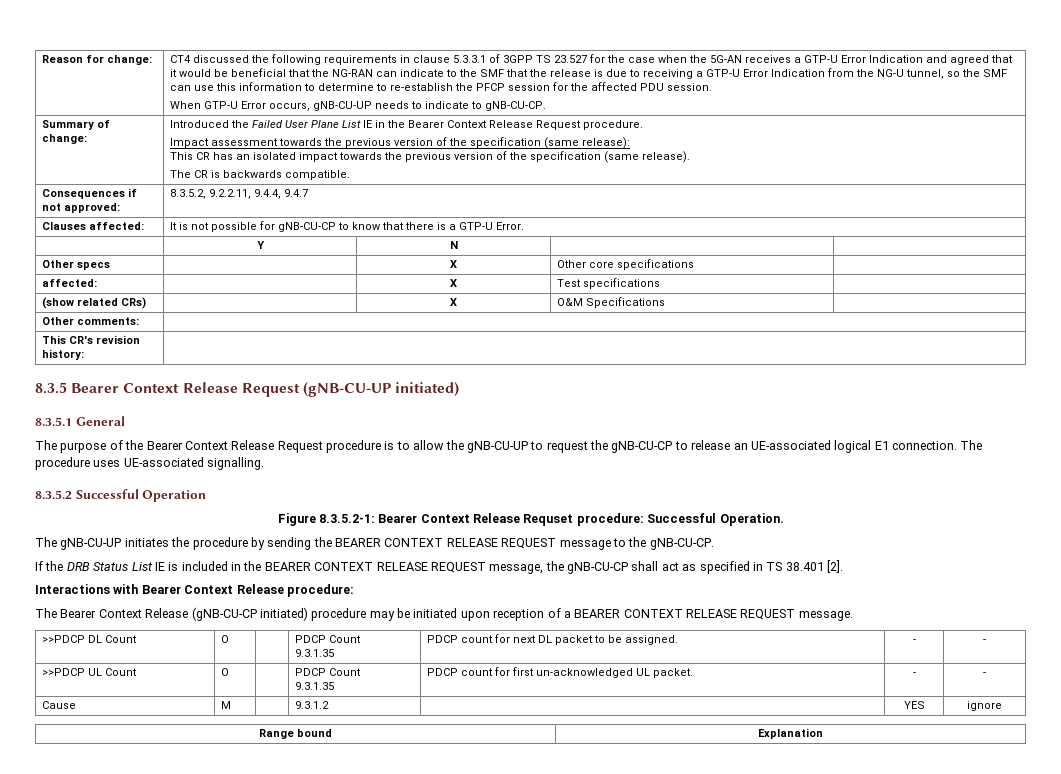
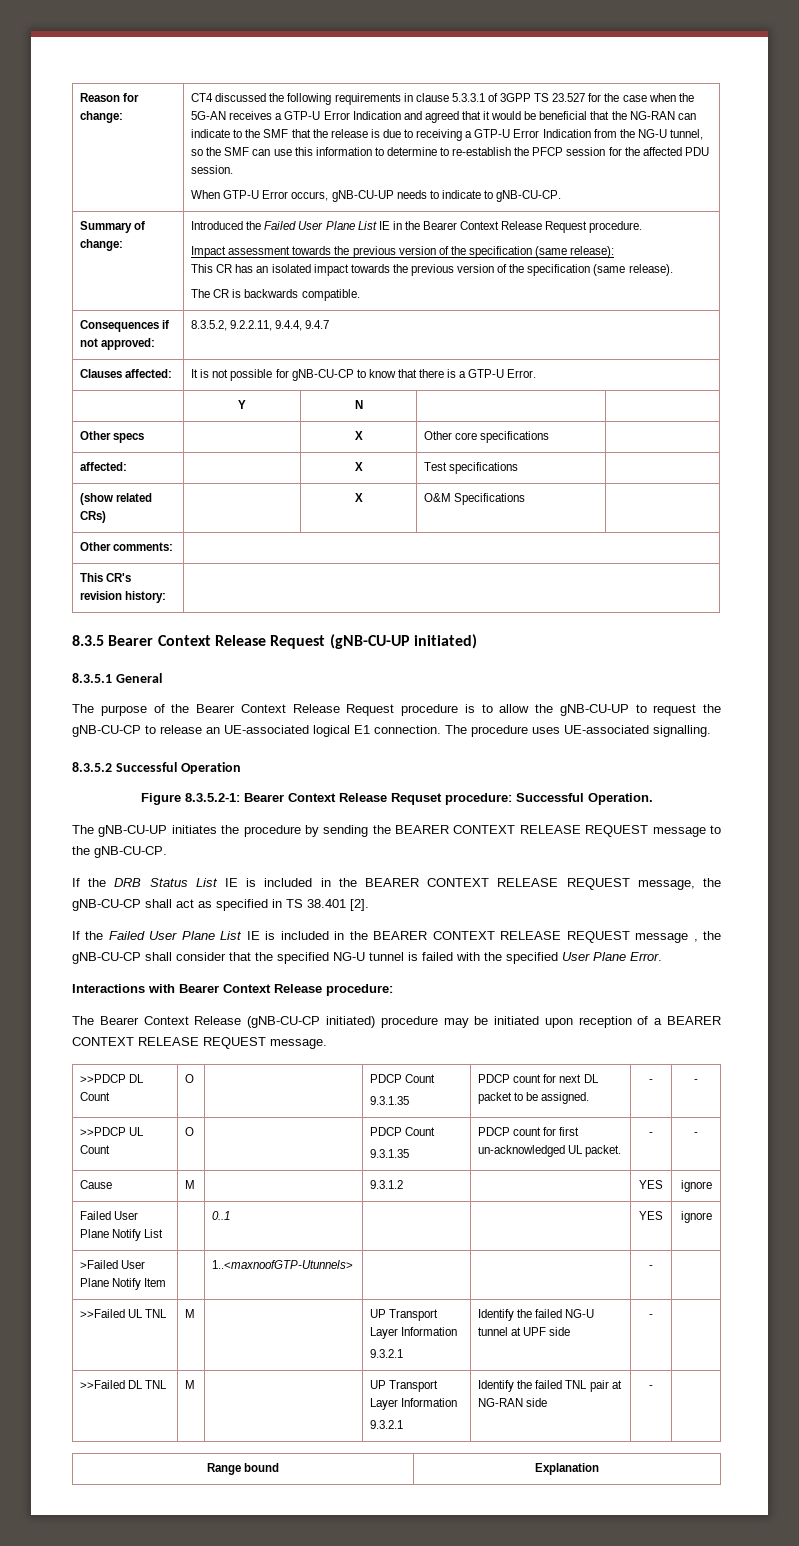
(843, 566) none -> [72,931,722,943] [72,952,662,964] // If the Failed User Plane List IE is included in the BEARER CONTEXT RELEASE REQUEST message , the gNB-CU-CP shall consider that the specified NG-U tunnel is failed with the specified User Plane Error.
(1002, 706) none -> [80,1211,139,1220] [80,1229,164,1241] [212,1211,231,1220] [639,1211,663,1220] [680,1211,712,1223] [80,1260,146,1269] [80,1278,167,1290] [212,1260,354,1269] [649,1265,653,1269] [80,1309,168,1318] [185,1309,196,1318] [370,1309,439,1321] [370,1327,458,1339] [370,1349,404,1358] [478,1309,595,1321] [478,1327,571,1336] [649,1314,653,1318] [80,1380,168,1389] [185,1380,196,1389] [370,1380,439,1392] [370,1398,458,1410] [370,1420,404,1429] [478,1380,622,1392] [478,1398,548,1407] [649,1385,653,1389] // Failed User Plane Notify List | | 0..1 | | | YES | ignore // >Failed User Plane Notify Item | | 1..<maxnoofGTP-Utunnels> | | | - | // >>Failed UL TNL | M | | UP Transport Layer Information // 9.3.2.1 | Identify the failed NG-U tunnel at UPF side | - | // >>Failed DL TNL | M | | UP Transport Layer Information // 9.3.2.1 | Identify the failed TNL pair at NG-RAN side | - |

